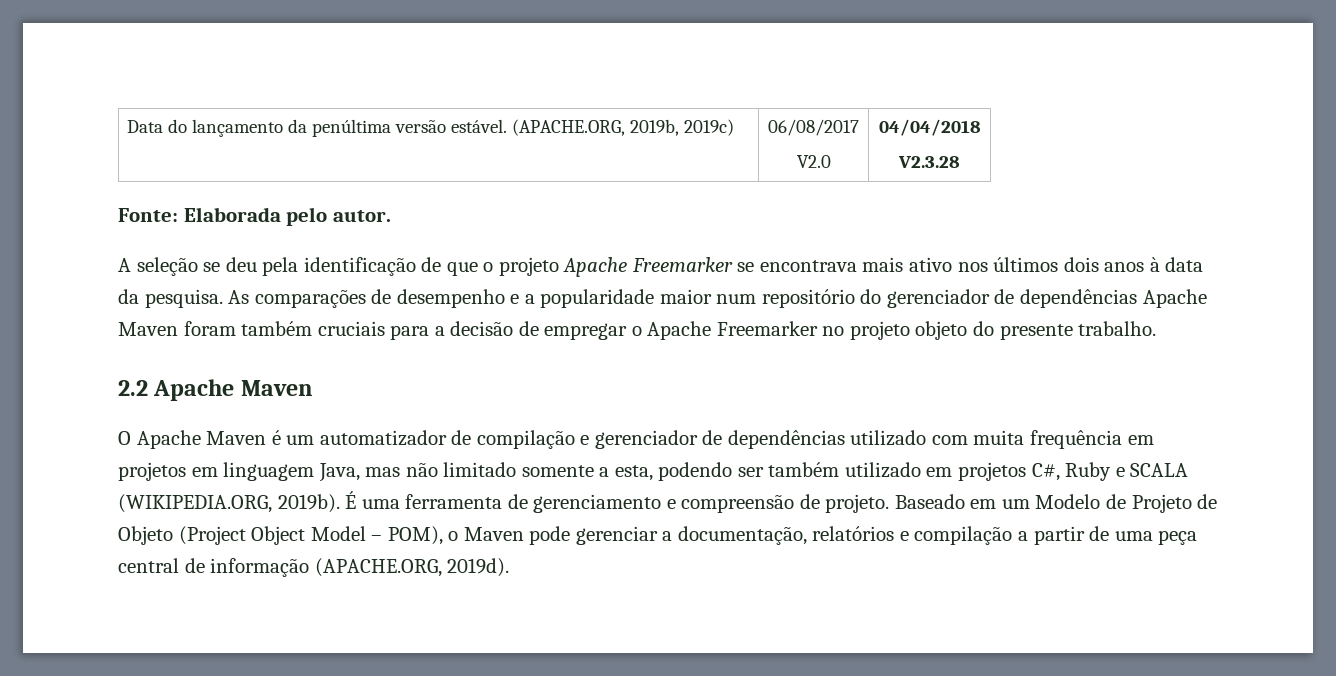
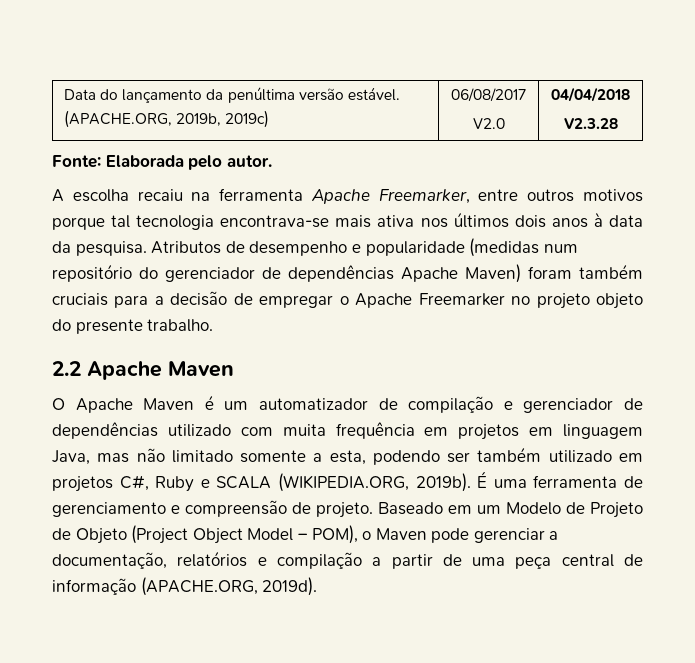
[136,257,953,277] seleção se deu pela identificação de que o projeto Apache Freemarker se encontrava mais ativo -> [72,188,643,204] [52,215,415,230] escolha recaiu na ferramenta Apache Freemarker, entre outros motivos porque tal tecnologia encontrava-se mais ativa
[228,289,366,308] As comparações -> [151,241,222,254] Atributos
[524,289,712,308] a popularidade maior -> [365,238,540,257] popularidade (medidas
[118,322,178,336] Maven -> [465,264,521,283] Maven)

